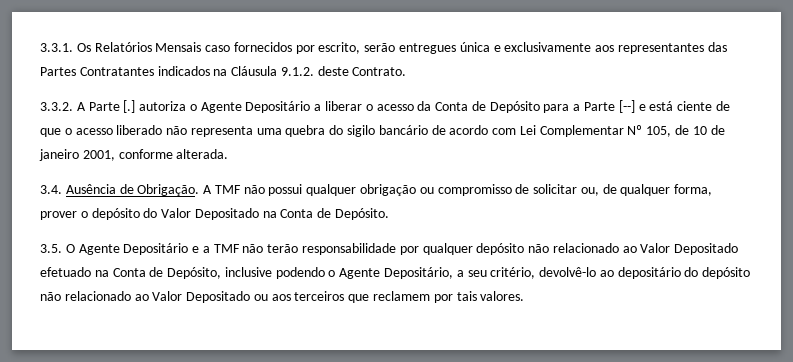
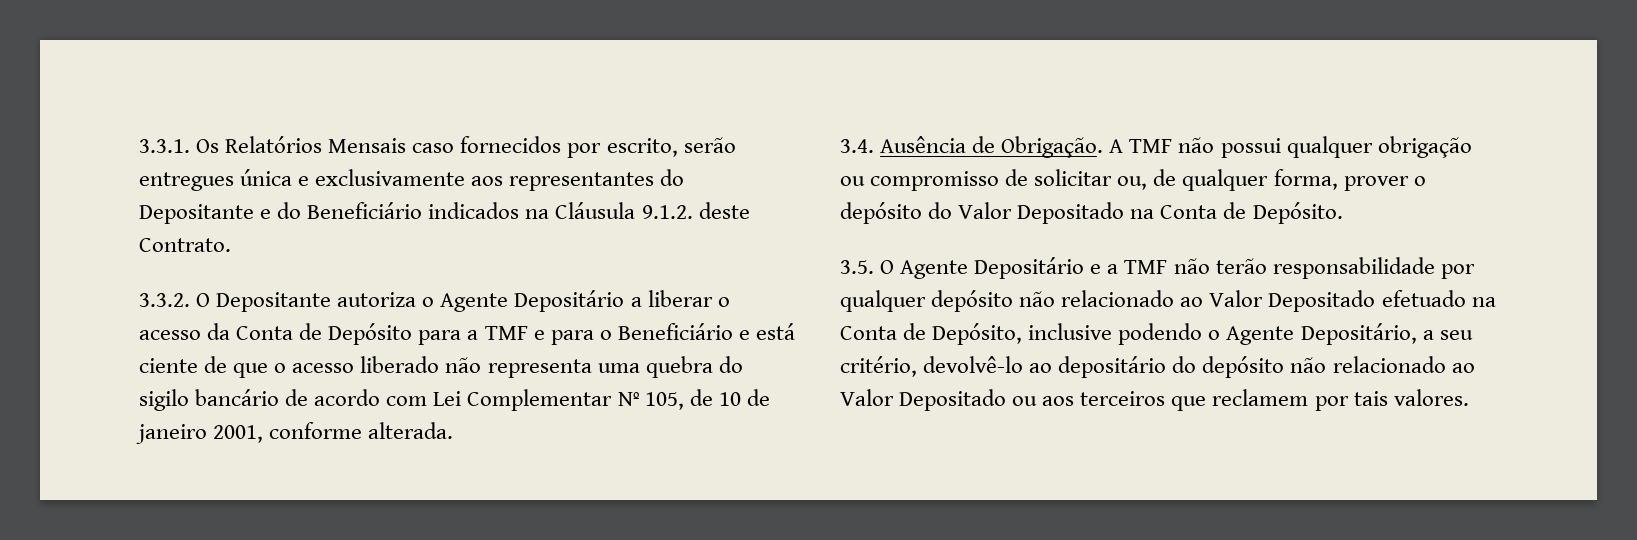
[707,42,727,52] [40,67,154,76] das Partes Contratantes -> [660,169,685,186] [139,202,423,224] do Depositante e do Beneficiário
[76,100,136,113] A Parte [.] -> [196,292,332,312] O Depositante
[584,100,635,113] Parte [--] -> [484,323,733,345] TMF e para o Beneficiário

